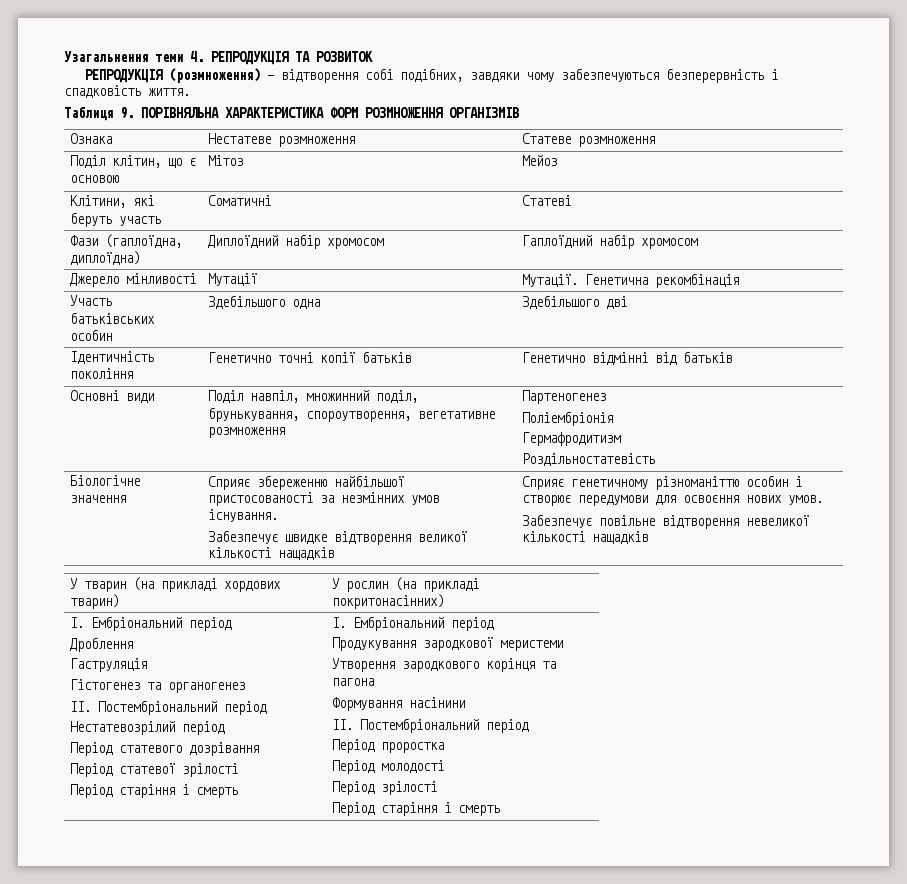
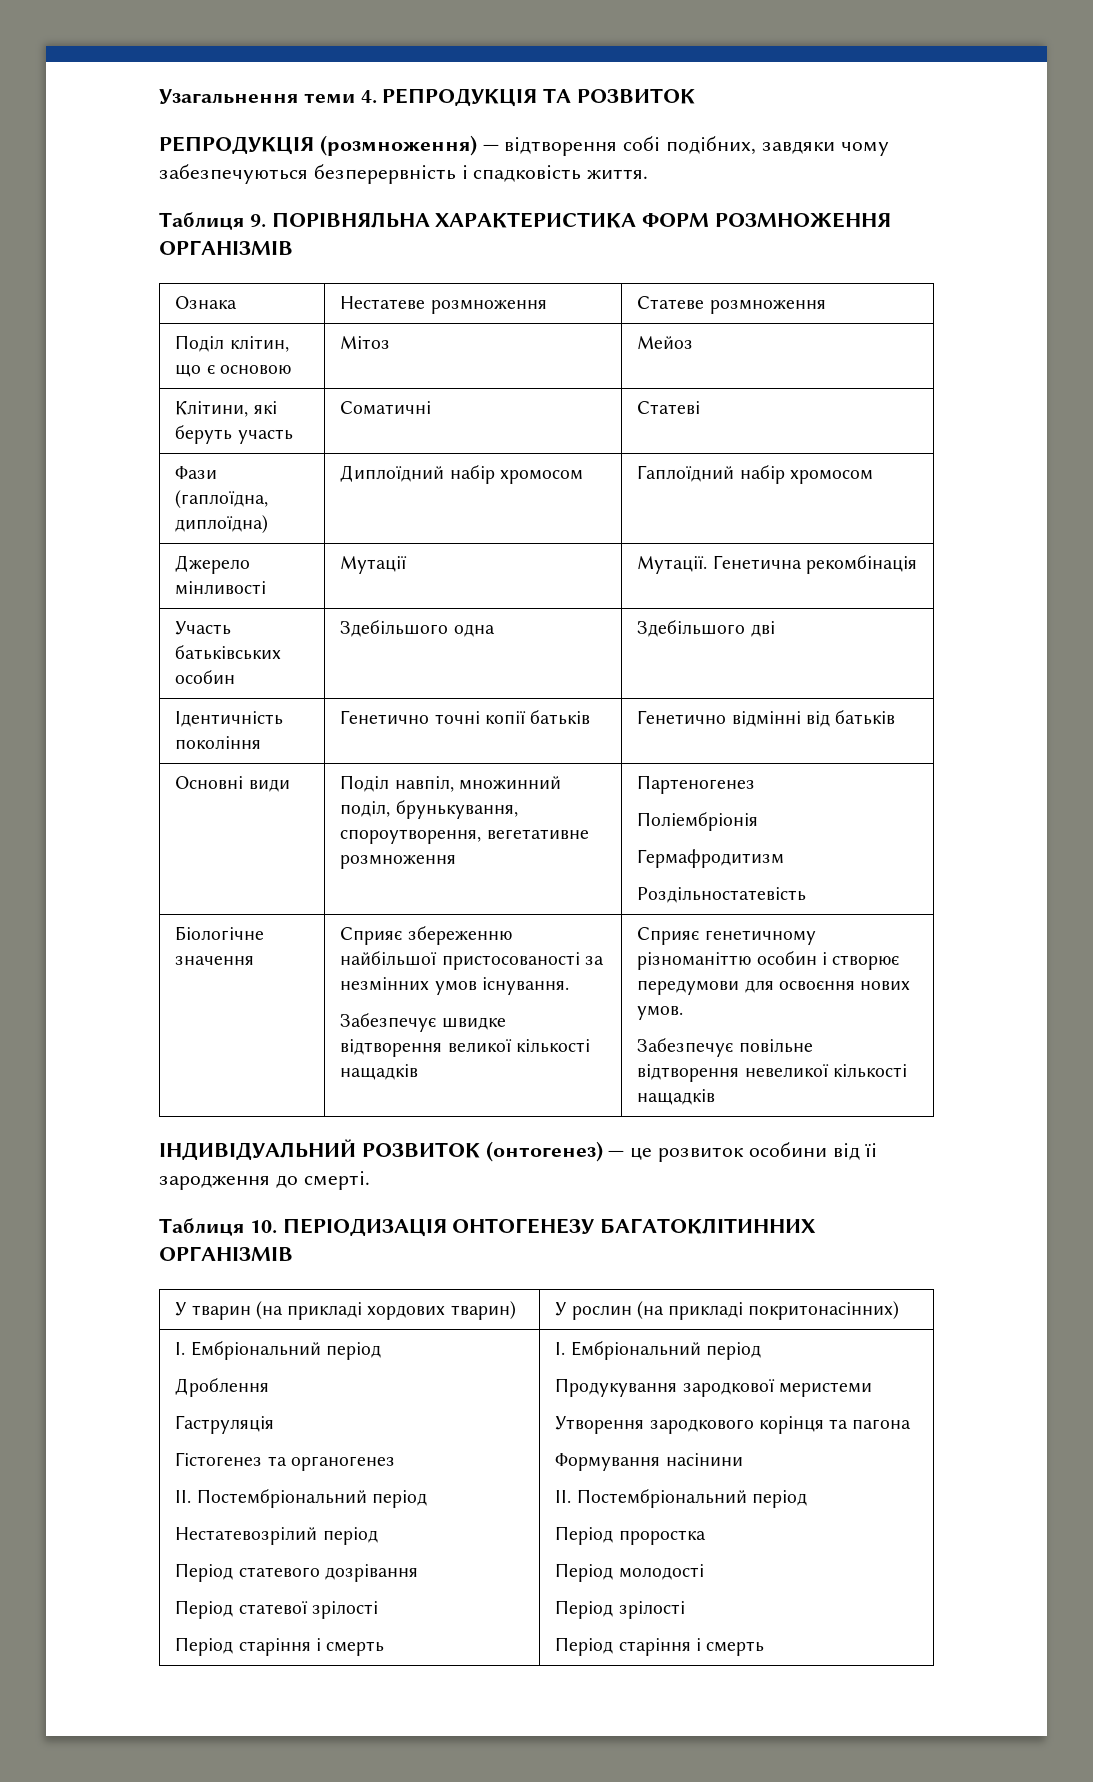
(648, 537) none -> [159,1139,878,1162] [159,1171,370,1190] [159,1218,817,1237] [159,1246,293,1261] // ІНДИВІДУАЛЬНИЙ РОЗВИТОК (онтогенез) — це розвиток особини від їі зародження до смерті. // Таблиця 10. ПЕРІОДИЗАЦІЯ ОНТОГЕНЕЗУ БАГАТОКЛІТИННИХ ОРГАНІЗМІВ

